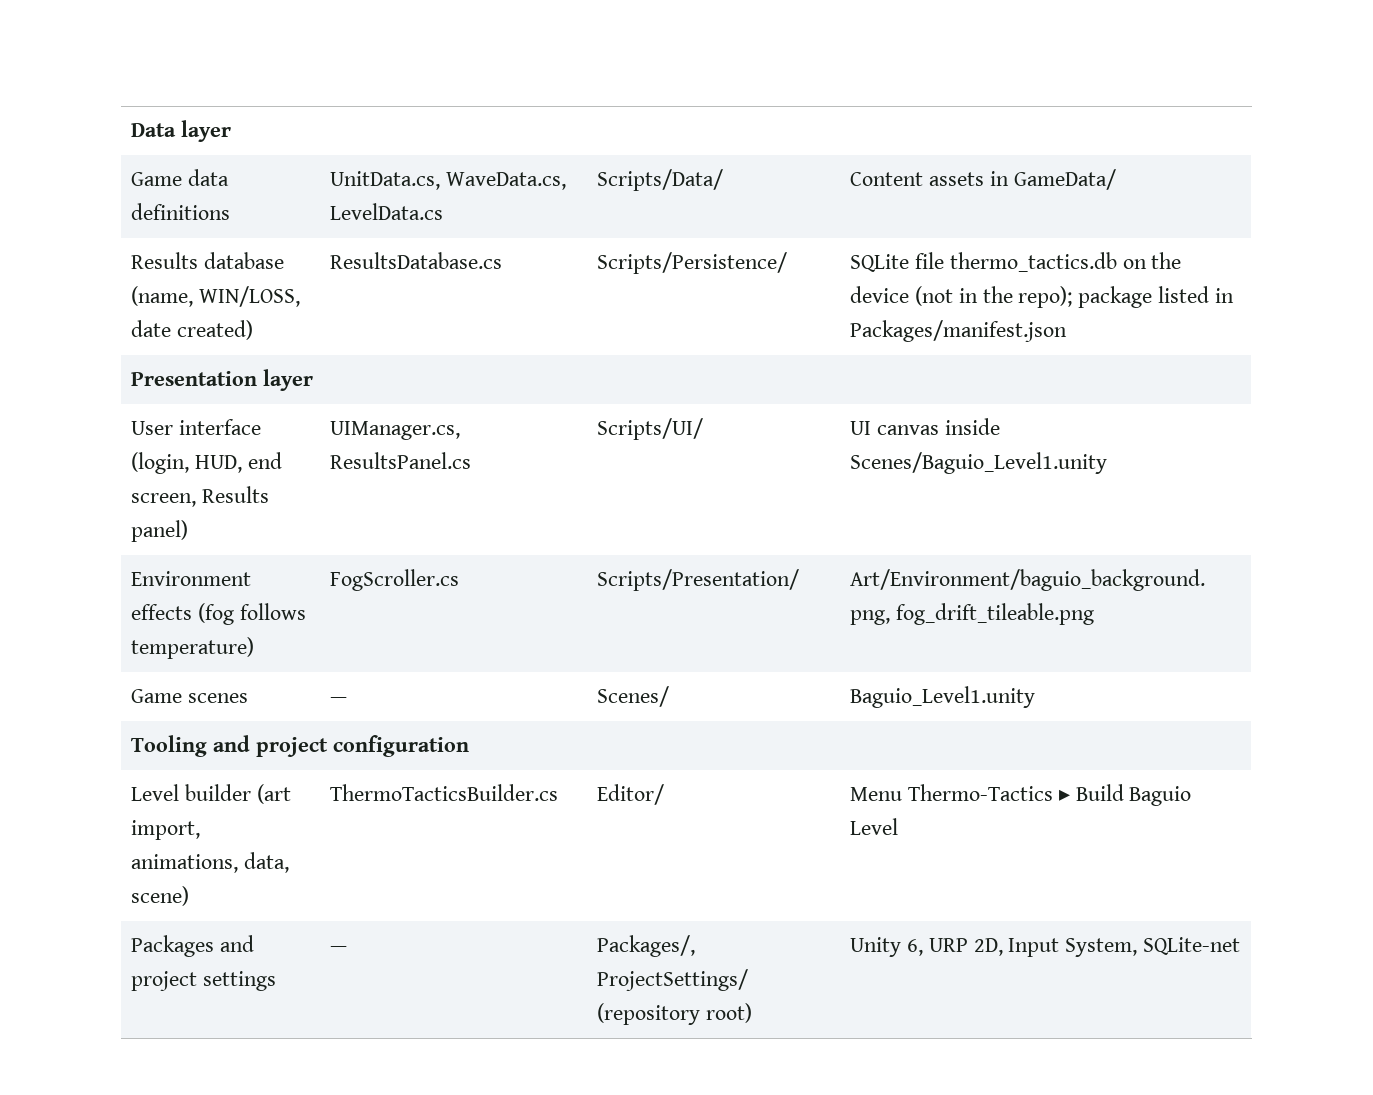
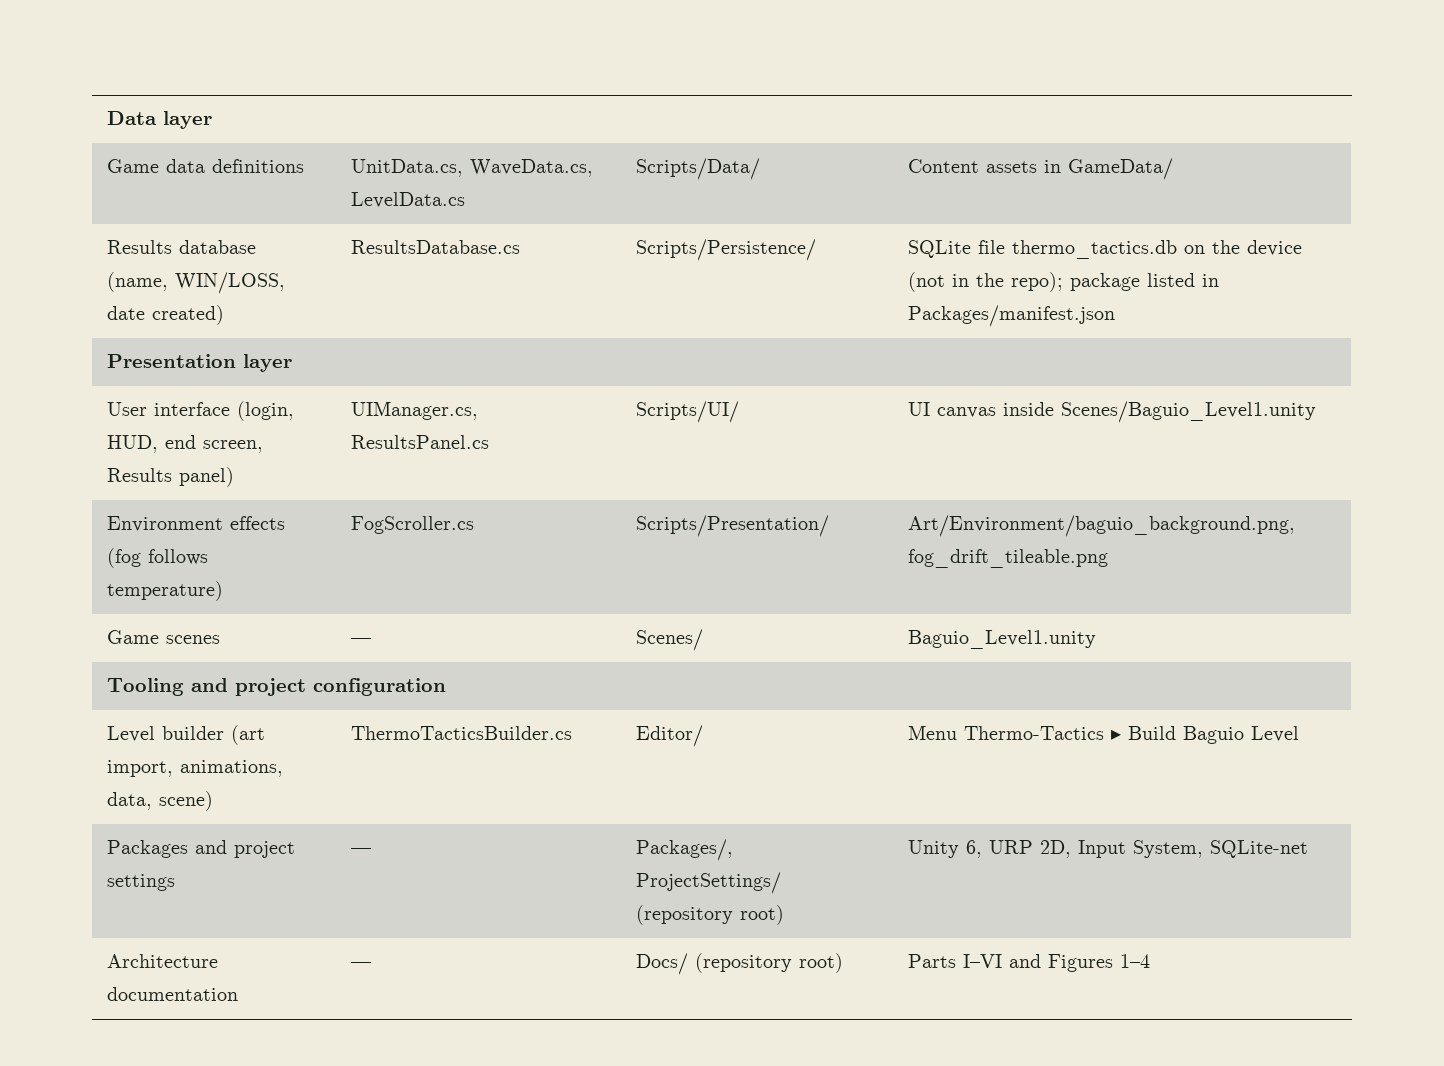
(1241, 946) none -> [106,954,218,968] [106,987,238,1001] [350,962,371,968] [635,953,843,975] [907,954,1150,972] // Architecture documentation | — | Docs/ (repository root) | Parts I–VI and Figures 1–4

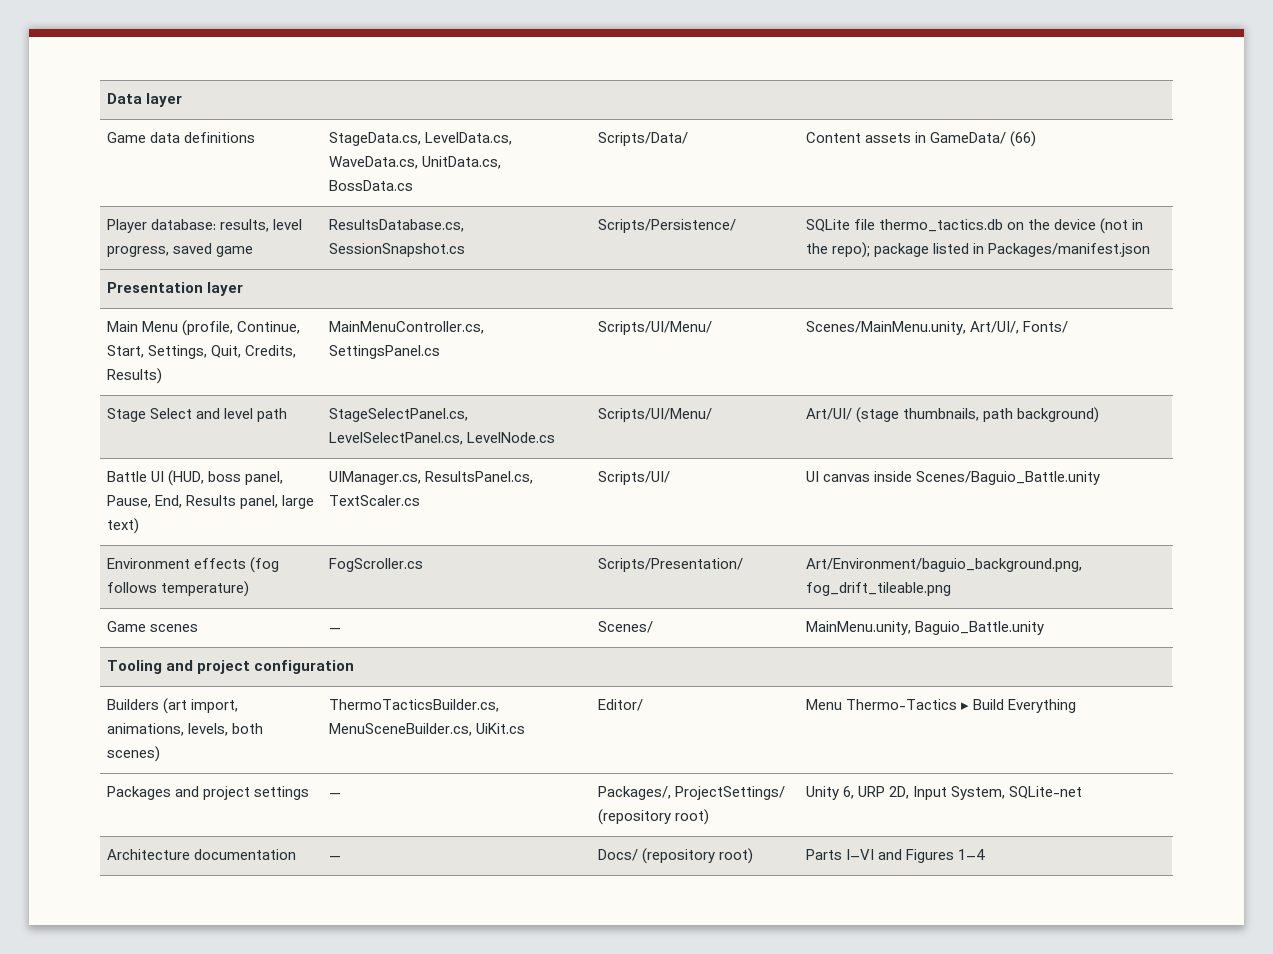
[350,159,593,177] [350,192,465,208] UnitData.cs, WaveData.cs, LevelData.cs -> [328,132,512,146] [328,156,501,169] [328,180,413,191] StageData.cs, LevelData.cs, WaveData.cs, UnitData.cs, BossData.cs
[106,240,256,254] [106,272,285,294] [106,305,224,325] [350,240,520,254] // Results database (name, WIN/LOSS, date created) | ResultsDatabase.cs -> [1009,131,1036,147] [106,219,302,233] [106,243,253,257] [328,219,464,232] [328,243,465,257] (66) // Player database: results, level progress, saved game | ResultsDatabase.cs, SessionSnapshot.cs
[106,401,294,421] [106,435,263,453] [106,467,234,487] User interface (login, HUD, end screen, Results panel) -> [106,320,300,336] [106,345,296,359] [106,368,162,384] [328,321,484,334] [328,345,440,359] [597,321,712,335] [805,321,1068,335] [106,408,287,422] [328,408,468,422] [328,432,555,445] [597,408,712,422] [805,407,1099,423] [106,470,283,486] [106,495,314,509] [106,518,139,534] Main Menu (profile, Continue, Start, Settings, Quit, Credits, Results) | MainMenuController.cs, SettingsPanel.cs | Scripts/UI/Menu/ | Scenes/MainMenu.unity, Art/UI/, Fonts/ // Stage Select and level path | StageSelectPanel.cs, LevelSelectPanel.cs, LevelNode.cs | Scripts/UI/Menu/ | Art/UI/ (stage thumbnails, path background) // Battle UI (HUD, boss panel, Pause, End, Results panel, large text)
[350,435,489,449] ResultsPanel.cs -> [424,471,533,484] [328,495,420,506] ResultsPanel.cs, TextScaler.cs
[1060,401,1316,423] Scenes/Baguio_Level1.unity -> [915,471,1100,485] Scenes/Baguio_Battle.unity
[907,630,1096,649] Baguio_Level1.unity -> [805,621,1044,635] MainMenu.unity, Baguio_Battle.unity
[106,726,224,742] Level builder -> [106,699,159,710] Builders
[106,791,213,811] [350,726,572,740] data, scene) | ThermoTacticsBuilder.cs -> [187,723,263,736] [106,746,160,762] [328,699,499,712] [328,723,525,736] levels, both scenes) | ThermoTacticsBuilder.cs, MenuSceneBuilder.cs, UiKit.cs
[1182,726,1299,744] Baguio Level -> [1007,699,1076,713] Everything

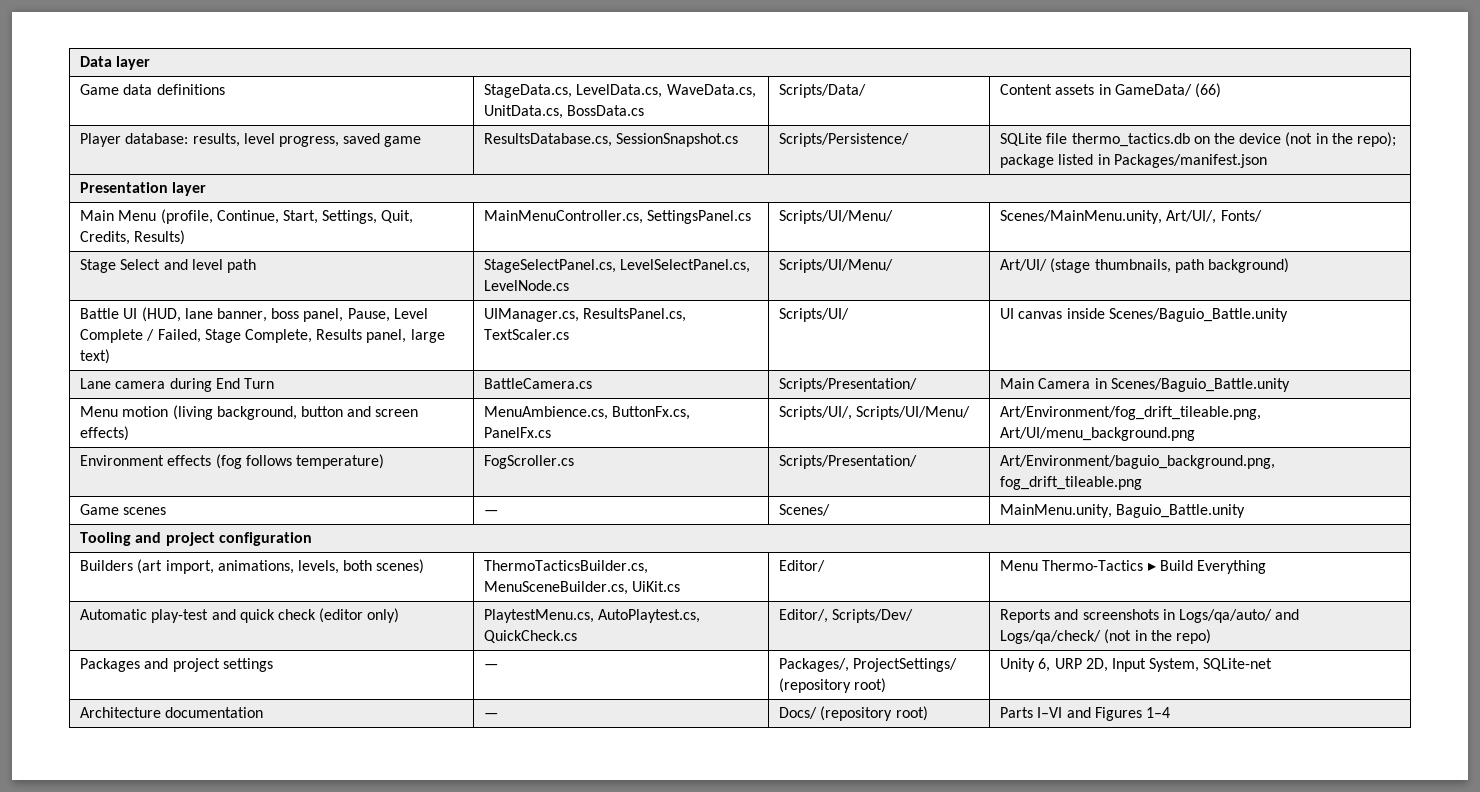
(204, 478) none -> [184,308,268,322] lane banner,
[154,495,182,508] End, -> [393,308,428,319] [80,329,313,343] Level Complete / Failed, Stage Complete,
(1100, 478) none -> [80,378,275,392] [484,378,593,389] [779,378,918,392] [1000,378,1290,392] [80,405,419,420] [80,426,130,441] [484,406,691,420] [484,427,552,438] [779,406,971,420] [1000,406,1262,420] [1000,427,1196,441] // Lane camera during End Turn | BattleCamera.cs | Scripts/Presentation/ | Main Camera in Scenes/Baguio_Battle.unity // Menu motion (living background, button and screen effects) | MenuAmbience.cs, ButtonFx.cs, PanelFx.cs | Scripts/UI/, Scripts/UI/Menu/ | Art/Environment/fog_drift_tileable.png, Art/UI/menu_background.png
(1076, 706) none -> [80,608,400,623] [484,609,701,623] [484,630,578,643] [779,609,914,623] [1000,609,1300,623] [1000,629,1212,644] // Automatic play-test and quick check (editor only) | PlaytestMenu.cs, AutoPlaytest.cs, QuickCheck.cs | Editor/, Scripts/Dev/ | Reports and screenshots in Logs/qa/auto/ and Logs/qa/check/ (not in the repo)

